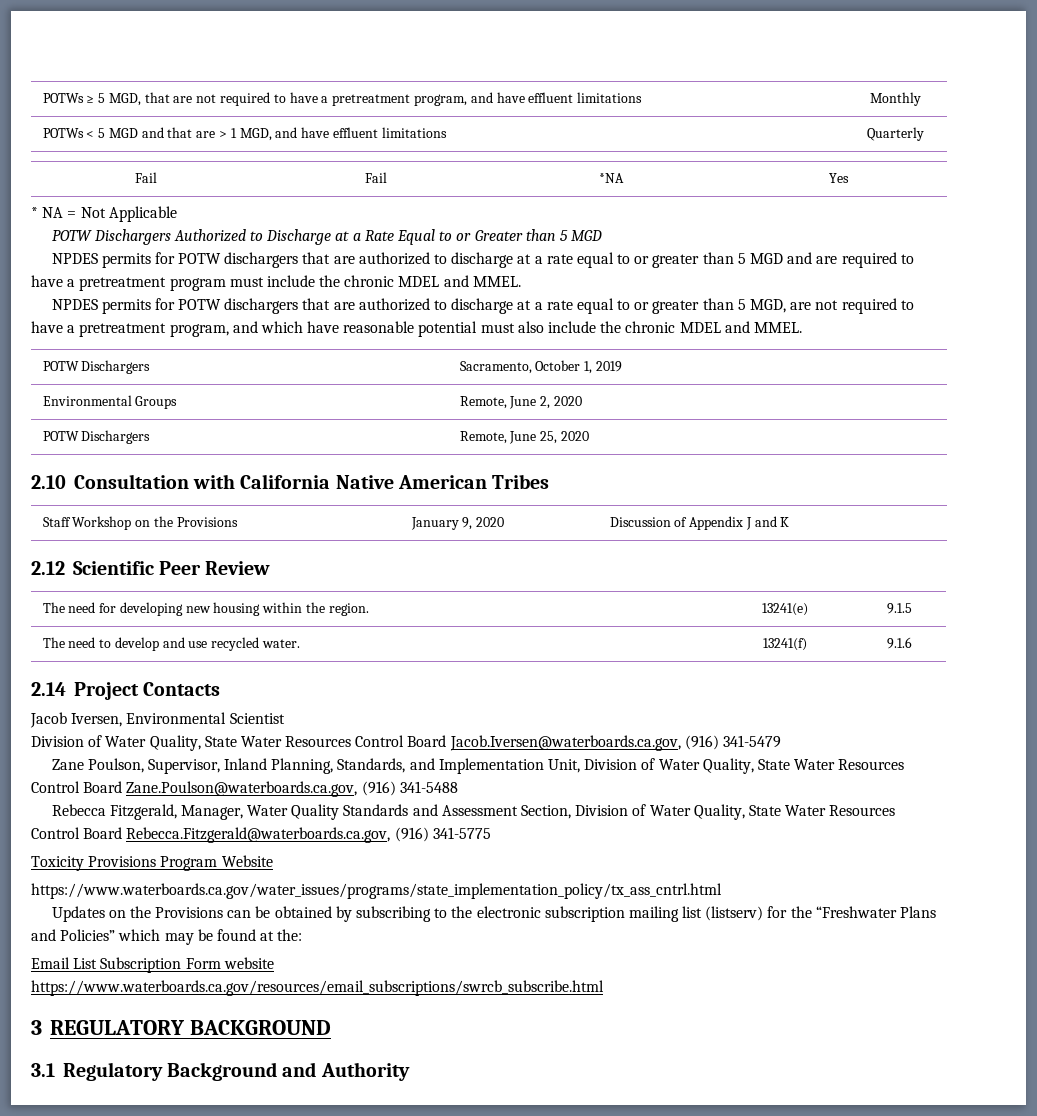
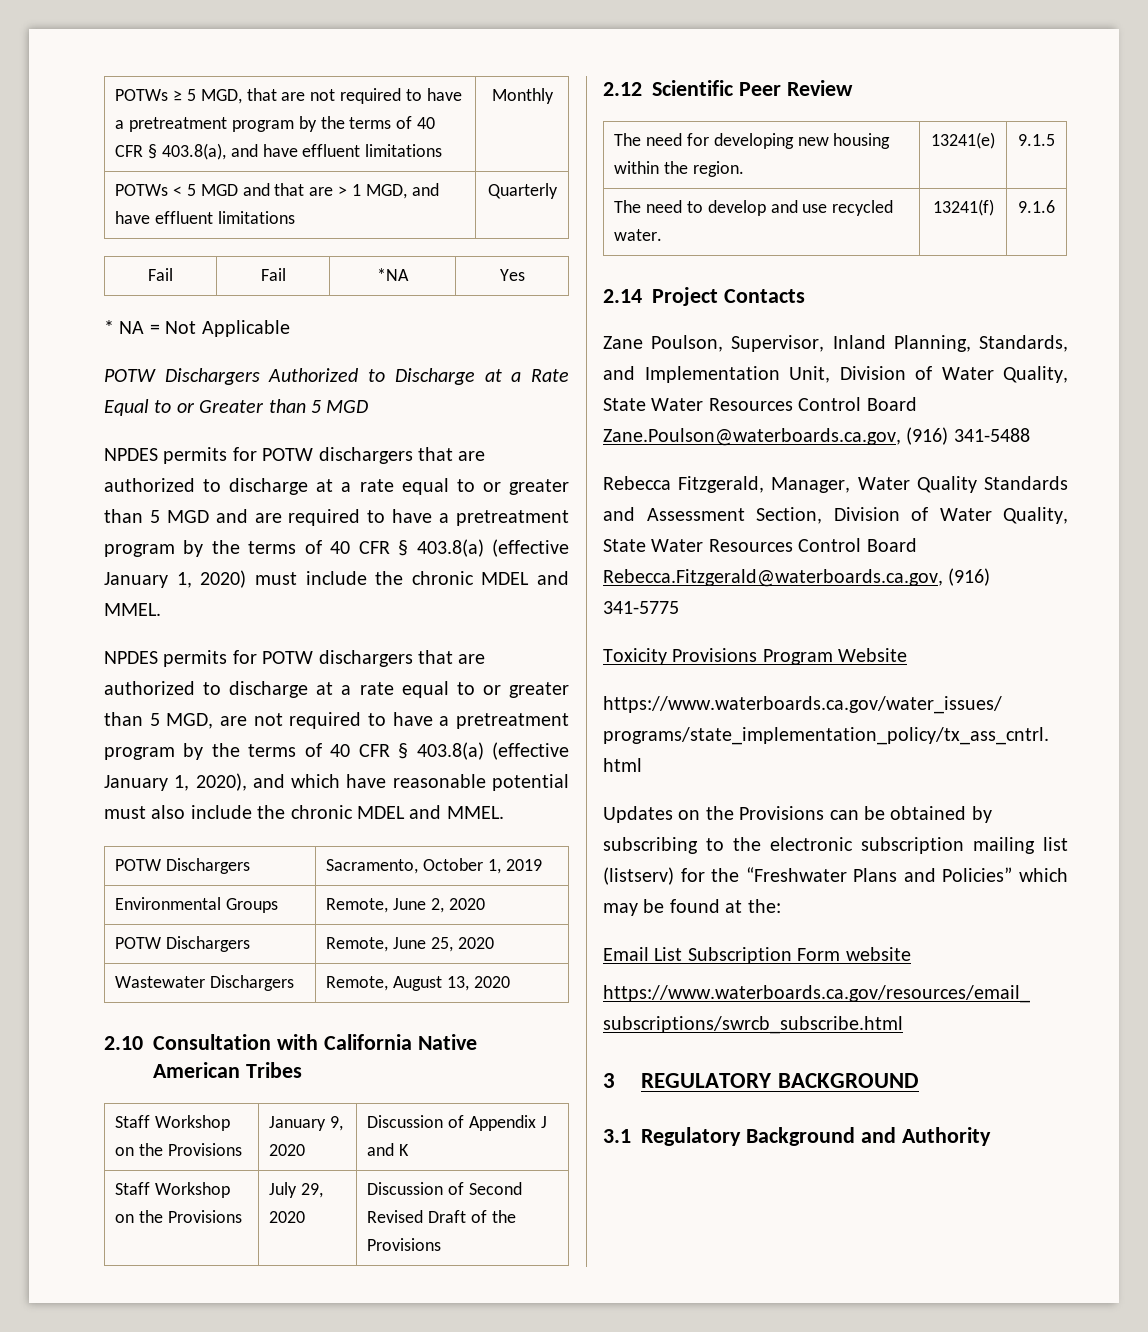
[413,94,467,106] program, -> [231,116,436,132] [115,143,226,160] program by the terms of 40 CFR § 403.8(a),
(226, 284) none -> [183,539,569,557] [104,570,247,588] by the terms of 40 CFR § 403.8(a) (effective January 1, 2020)
[169,324,229,337] program, -> [104,742,569,760] [104,773,247,791] program by the terms of 40 CFR § 403.8(a) (effective January 1, 2020),
(589, 436) none -> [115,975,295,991] [326,976,510,991] // Wastewater Dischargers | Remote, August 13, 2020
(790, 522) none -> [115,1182,231,1198] [115,1210,242,1223] [269,1182,324,1198] [269,1211,306,1223] [367,1182,522,1195] [367,1210,516,1223] [367,1238,442,1251] // Staff Workshop on the Provisions | July 29, 2020 | Discussion of Second Revised Draft of the Provisions
[30,712,285,728] [31,735,782,751] // Jacob Iversen, Environmental Scientist // Division of Water Quality, State Water Resources Control Board Jacob.Iversen@waterboards.ca.gov, (916) 341-5479 -> (805, 296) none

